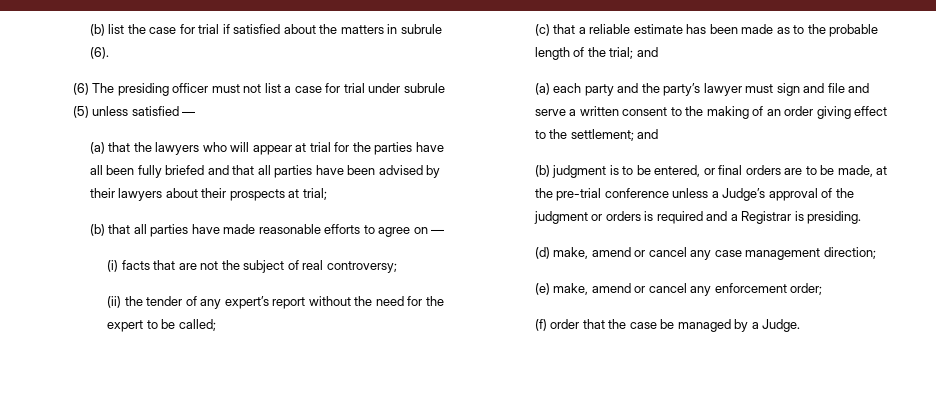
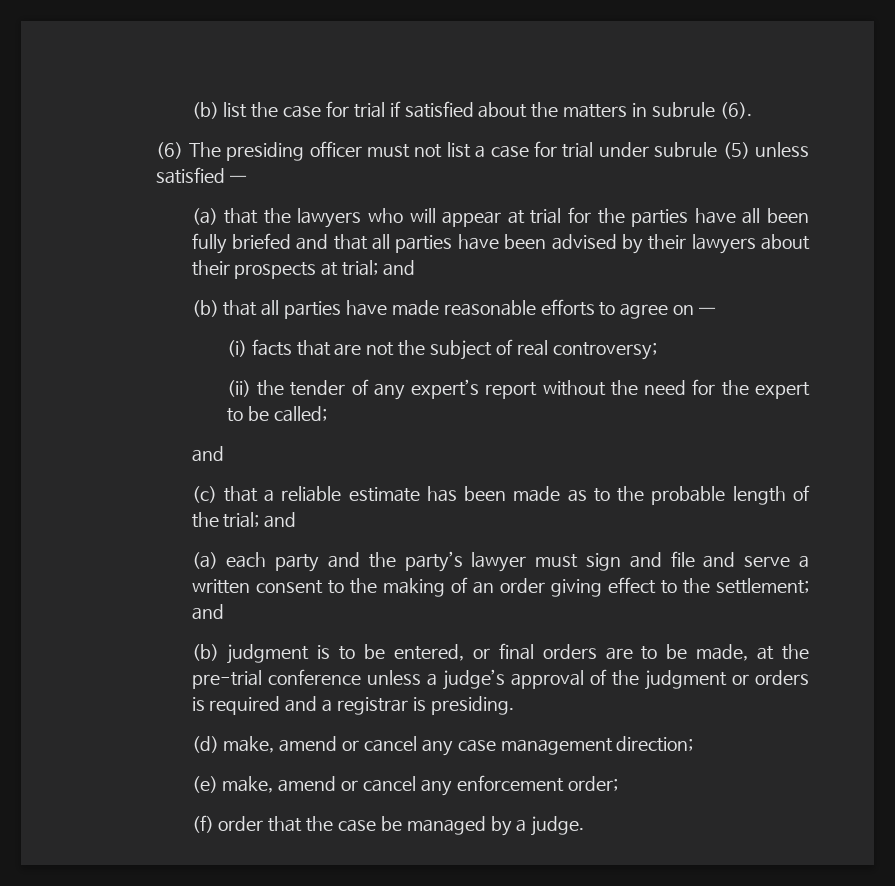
(327, 194) none -> [383,260,416,276] and
(216, 325) none -> [191,446,224,462] // and
[722,188,766,201] Judge’s -> [442,669,505,690] judge’s
[741,211,792,224] Registrar -> [337,697,409,715] registrar
[762,319,801,332] Judge. -> [531,816,585,836] judge.

